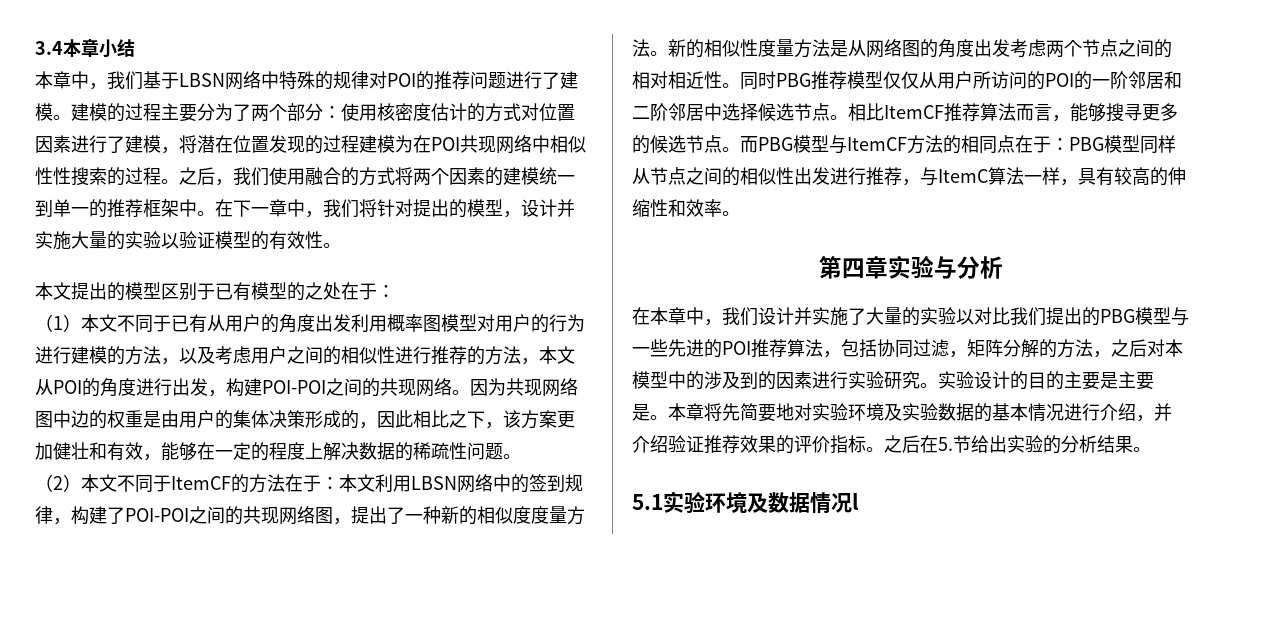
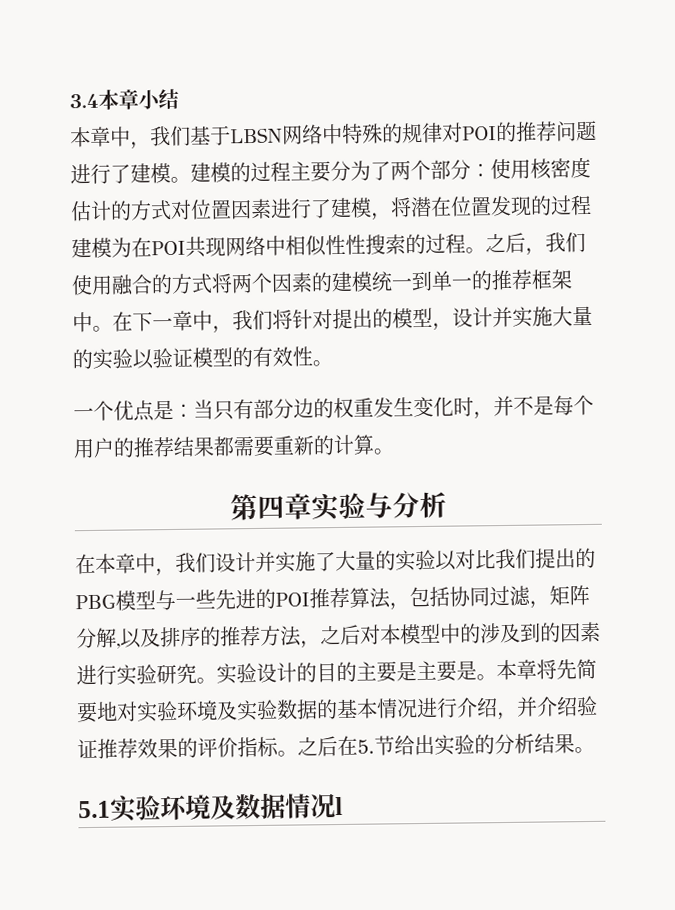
[35,282,395,301] [35,314,585,333] [35,346,575,365] [35,378,578,397] [35,410,575,429] [35,442,521,461] [35,474,583,493] [35,506,585,525] [632,39,1172,58] [632,71,1182,90] [632,103,1178,122] [632,135,1176,154] [632,167,1186,186] [632,199,722,217] 本文提出的模型区别于已有模型的之处在于： // （1）本文不同于已有从用户的角度出发利用概率图模型对用户的行为进行建模的方法，以及考虑用户之间的相似性进行推荐的方法，本文从POI的角度进行出发，构建POI-POI之间的共现网络。因为共现网络图中边的权重是由用户的集体决策形成的，因此相比之下，该方案更加健壮和有效，能够在一定的程度上解决数据的稀疏性问题。 // （2）本文不同于ItemCF的方法在于：本文利用LBSN网络中的签到规律，构建了POI-POI之间的共现网络图，提出了一种新的相似度度量方法。新的相似性度量方法是从网络图的角度出发考虑两个节点之间的相对相近性。同时PBG推荐模型仅仅从用户所访问的POI的一阶邻居和二阶邻居中选择候选节点。相比ItemCF推荐算法而言，能够搜寻更多的候选节点。而PBG模型与ItemCF方法的相同点在于：PBG模型同样从节点之间的相似性出发进行推荐，与ItemC算法一样，具有较高的伸缩性和效率 -> [73,394,594,422] [73,434,374,459] 一个优点是：当只有部分边的权重发生变化时，并不是每个用户的推荐结果都需要重新的计算
[1039,339,1057,358] 的 -> [116,625,261,649] ,以及排序的推荐

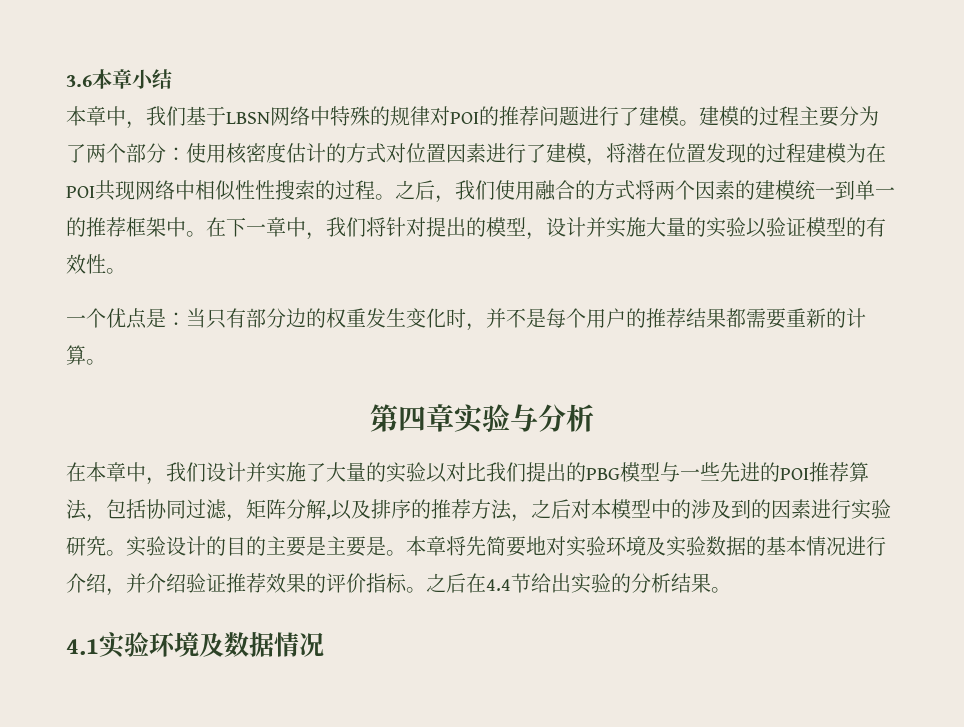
[69,93,99,109] 3.4 -> [66,75,92,87] 3.6
[357,739,375,754] 5. -> [486,579,511,591] 4.4
[78,800,111,819] 5.1 -> [66,639,99,655] 4.1
[335,796,343,816] l -> (324, 644) none

